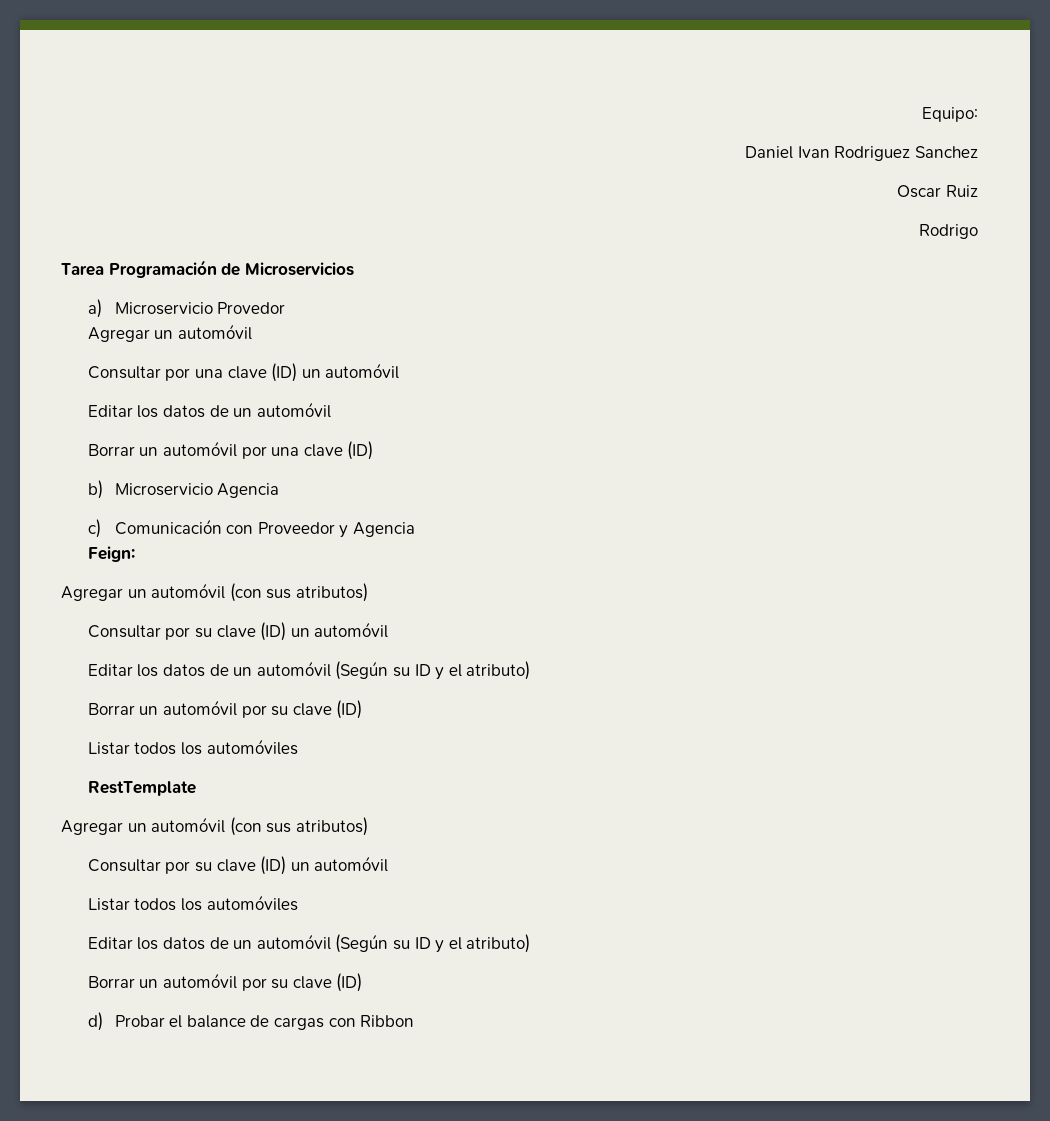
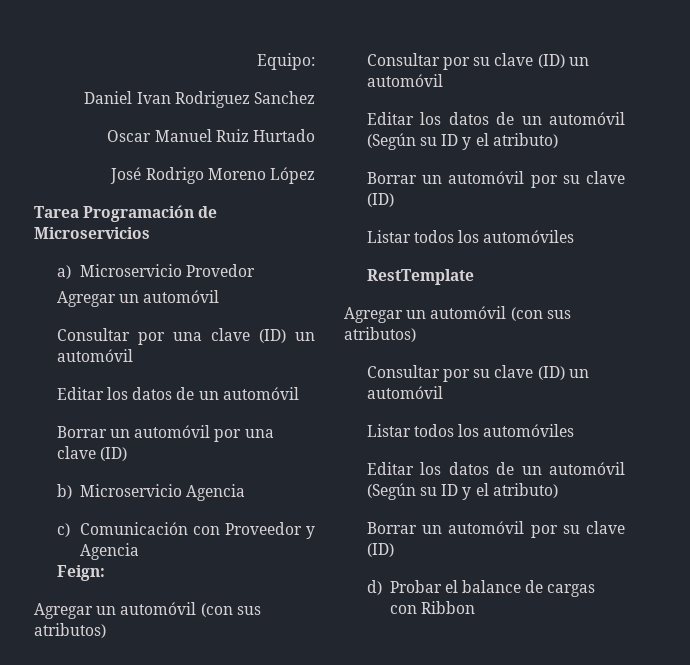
(942, 191) none -> [154,129,212,142] Manuel
(978, 191) // -> [253,129,315,142] [110,167,142,184] Hurtado // José
(978, 231) none -> [207,167,315,184] Moreno López

